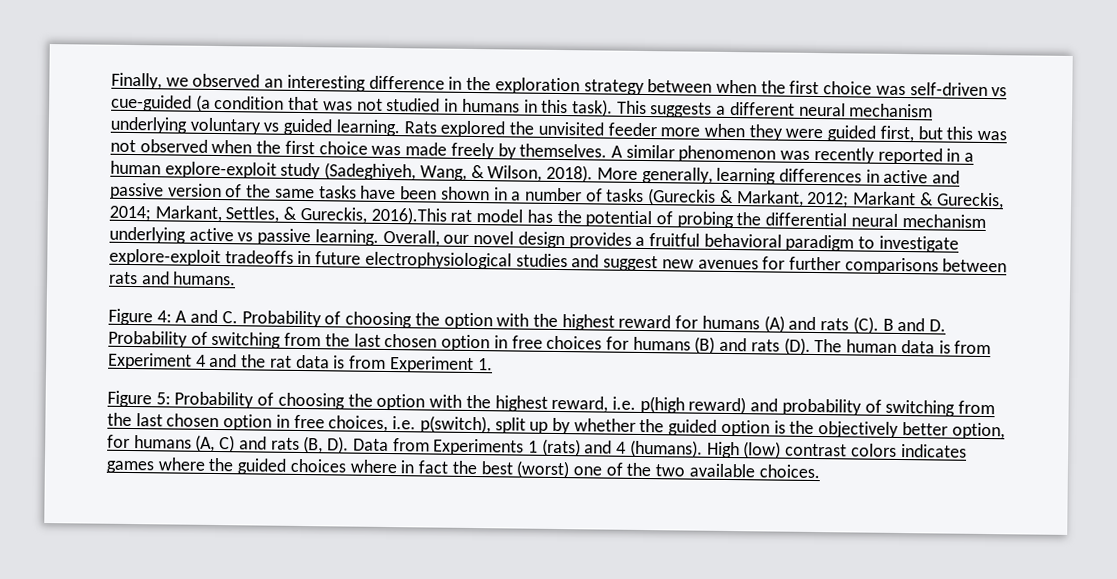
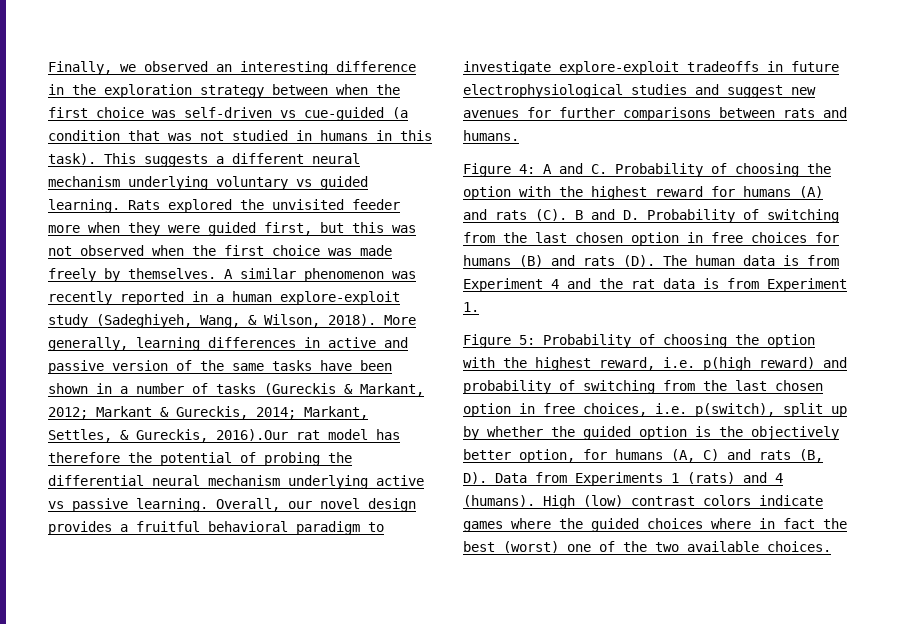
[370,206,447,225] 2016).This -> [216,429,288,441] 2016).Our
(553, 216) none -> [48,452,120,463] therefore
[900,444,967,458] indicates -> [759,495,823,506] indicate

